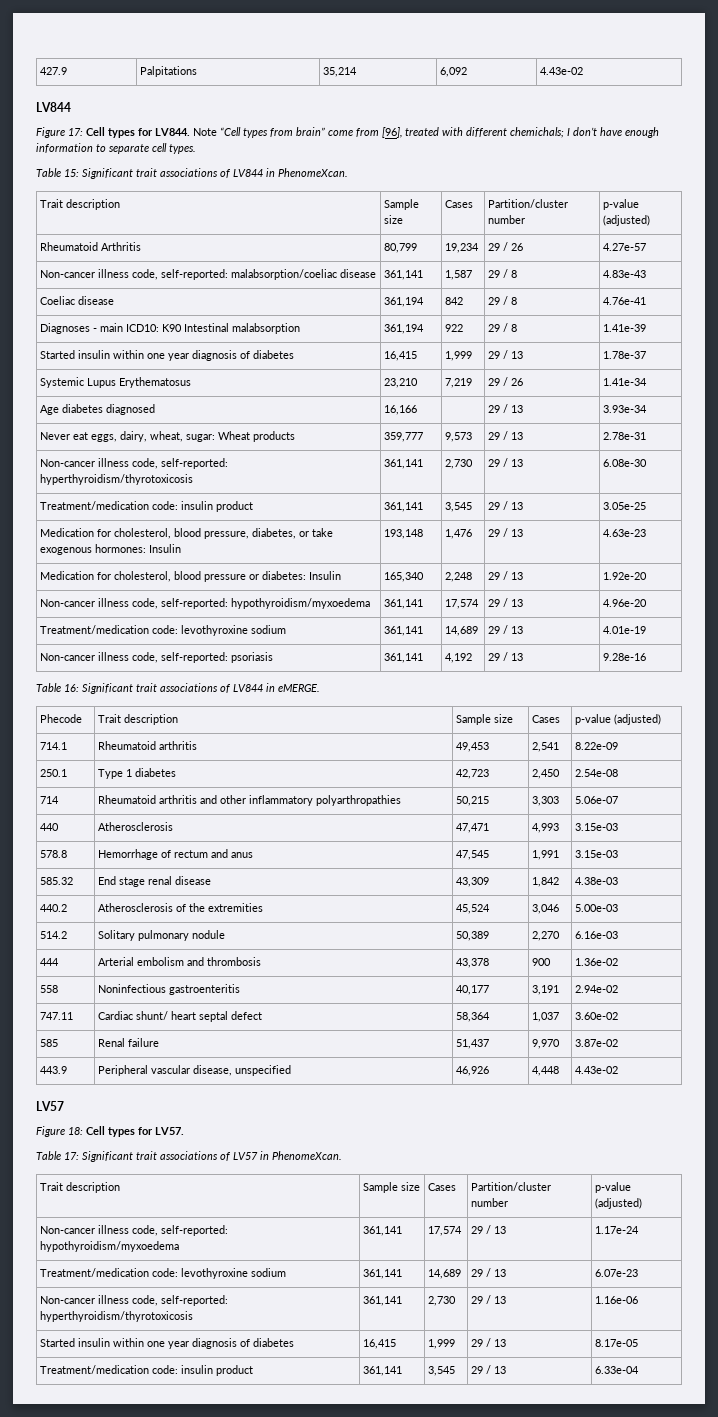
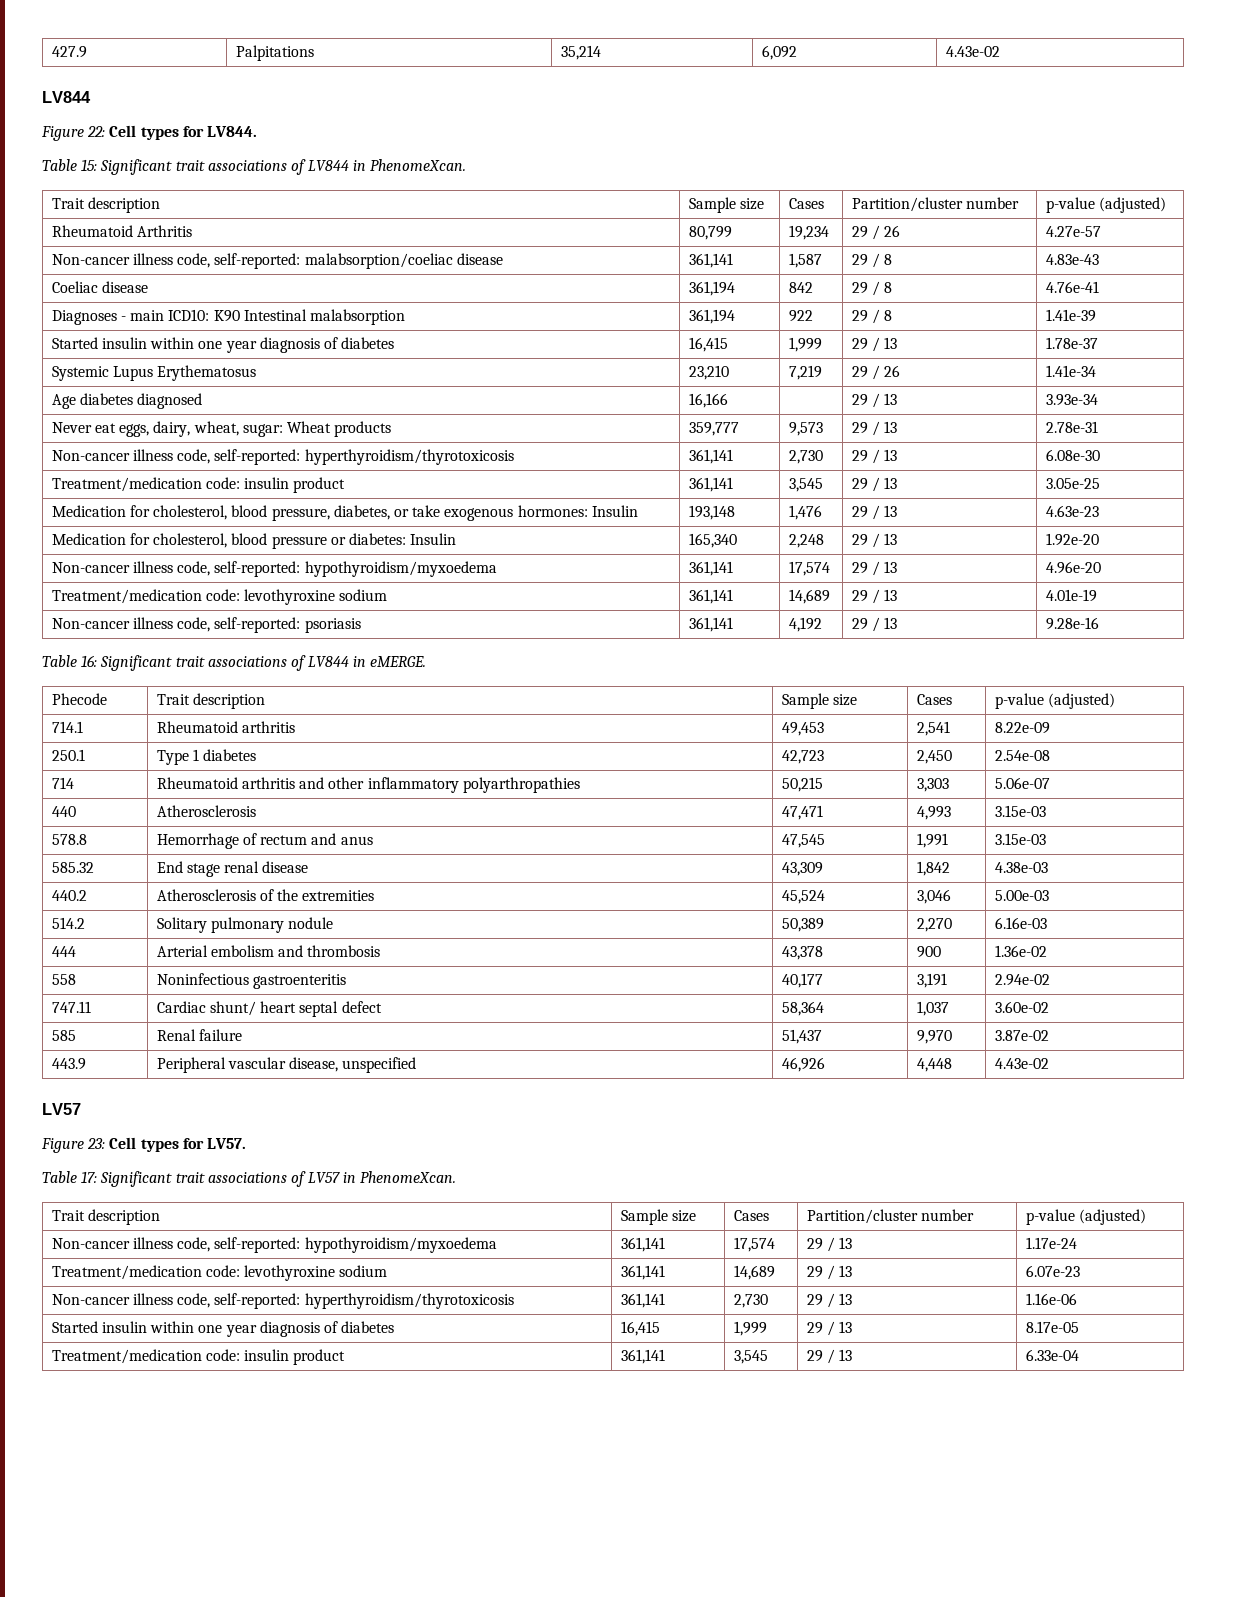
[68,128,83,136] 17: -> [87,126,106,137] 22:
[193,127,659,138] [36,143,196,154] Note “Cell types from brain” come from [96], treated with different chemichals; I don’t have enough information to separate cell types. -> (257, 131) none
[68,1127,83,1135] 18: -> [87,1138,106,1149] 23:

